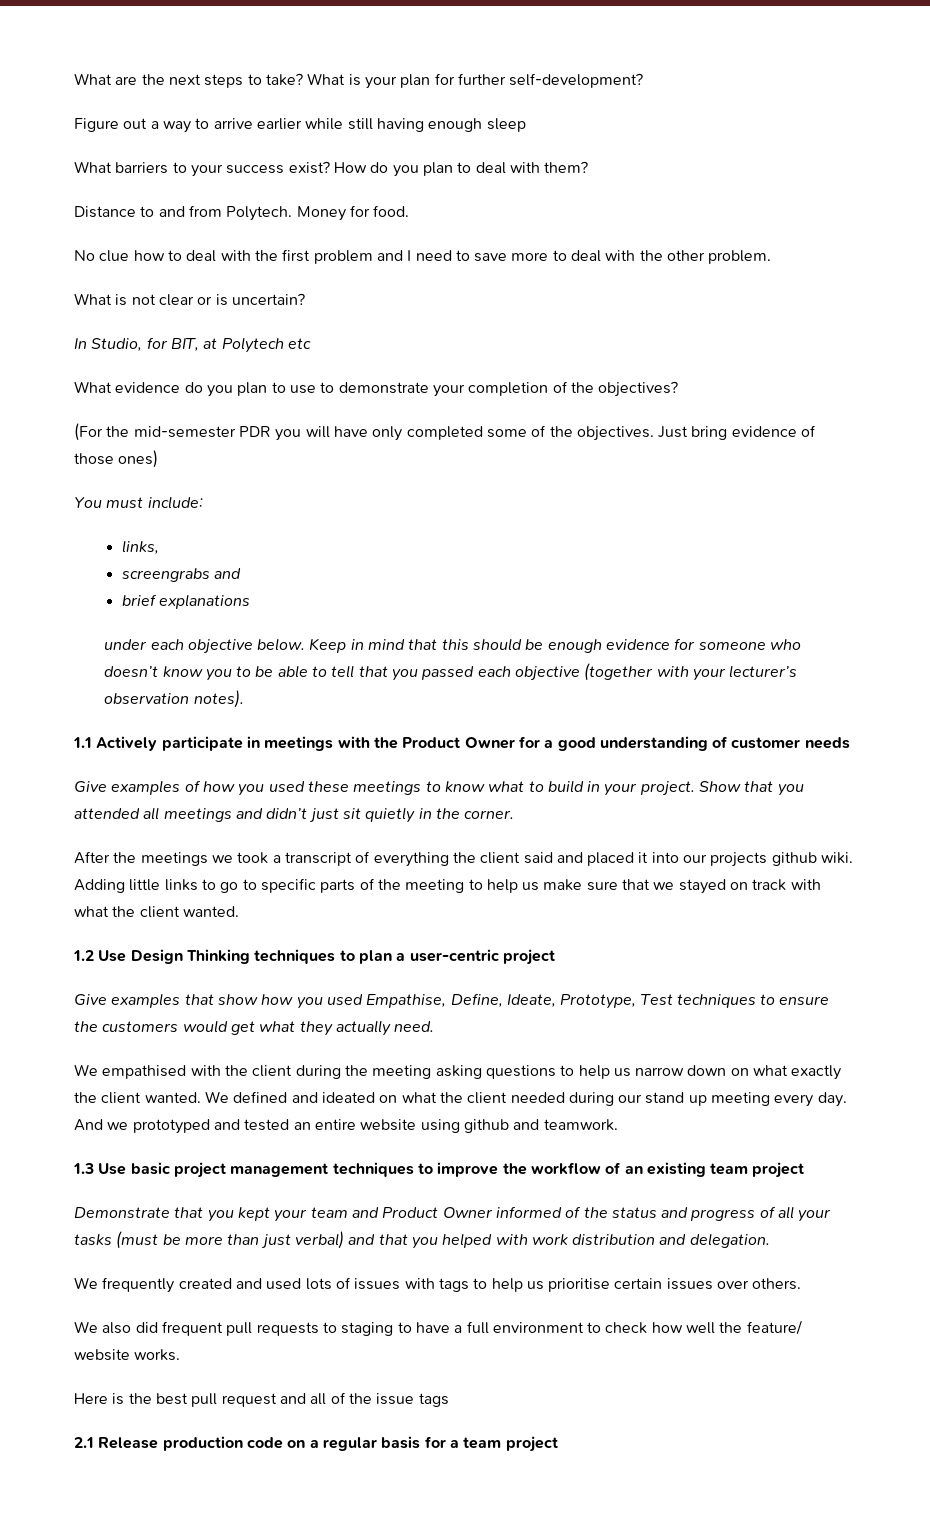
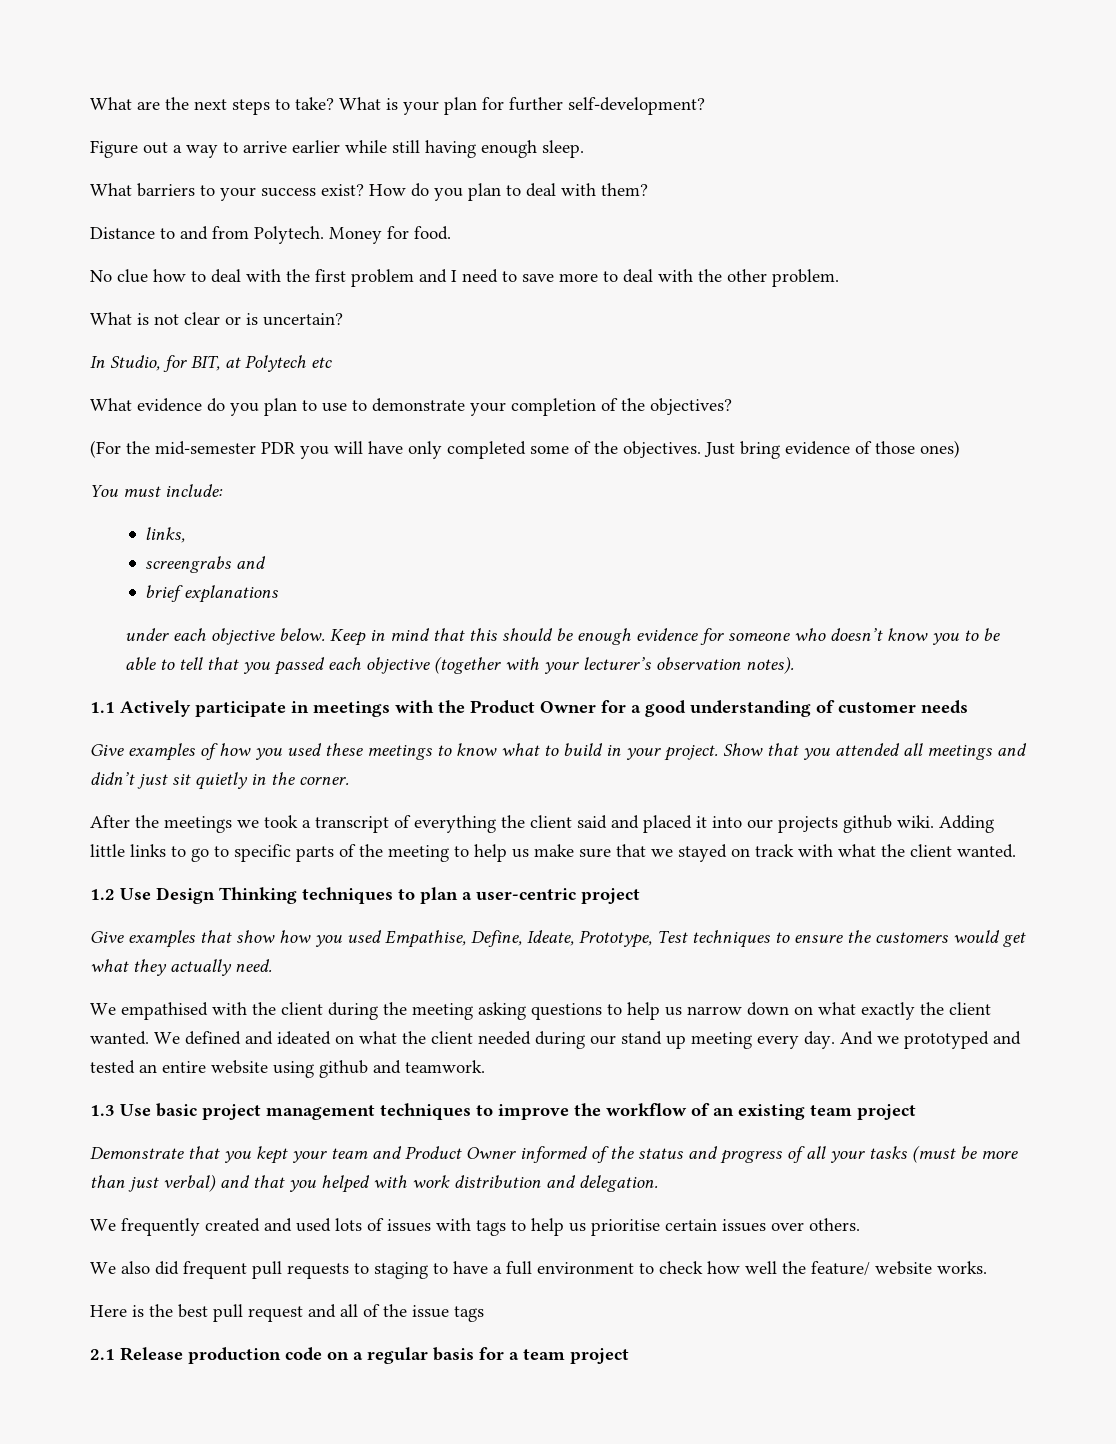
[486,118,526,132] sleep -> [542,140,584,158] sleep.

